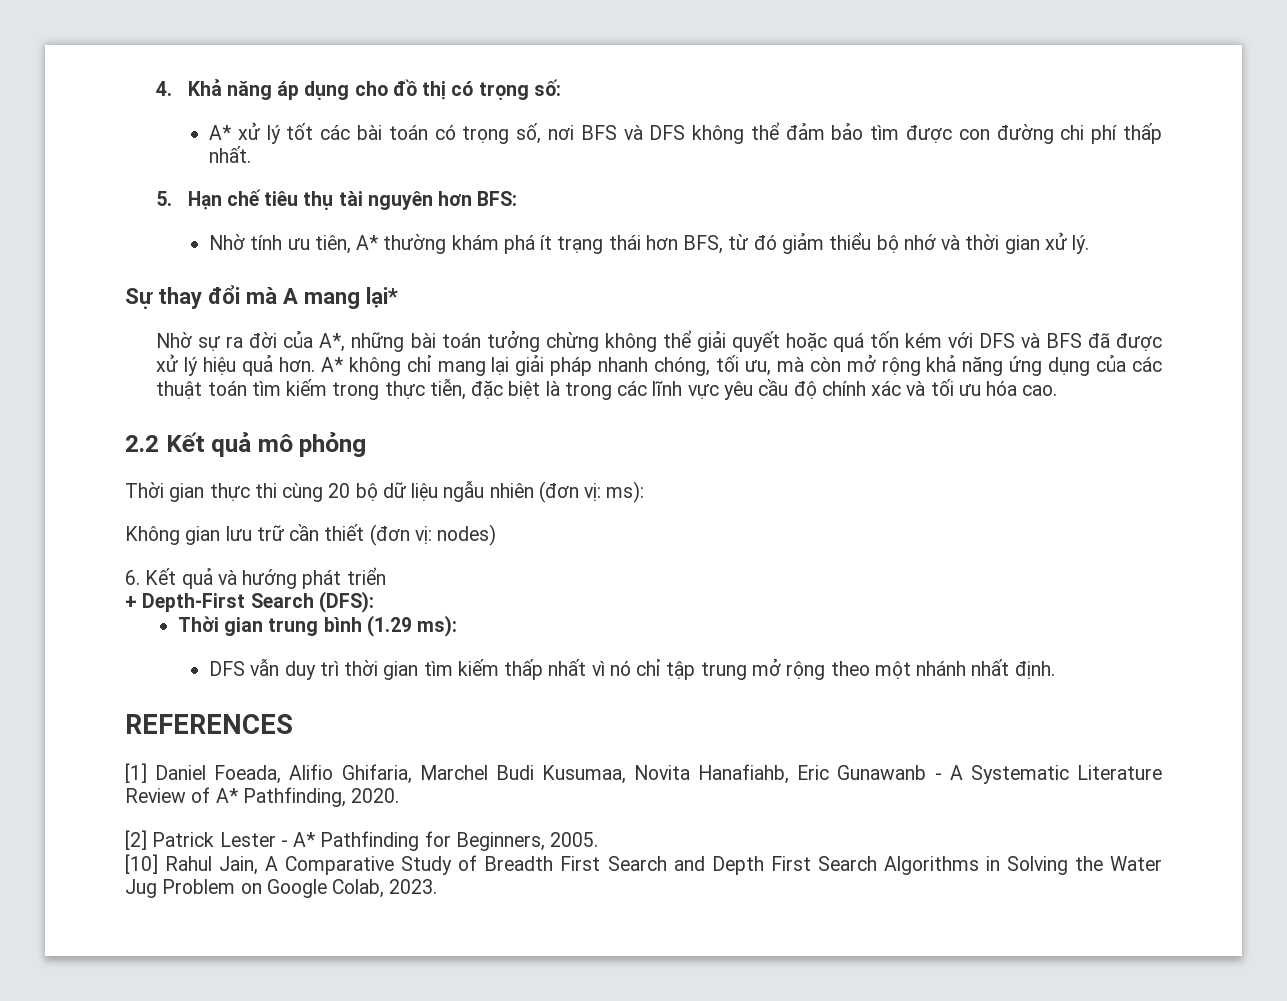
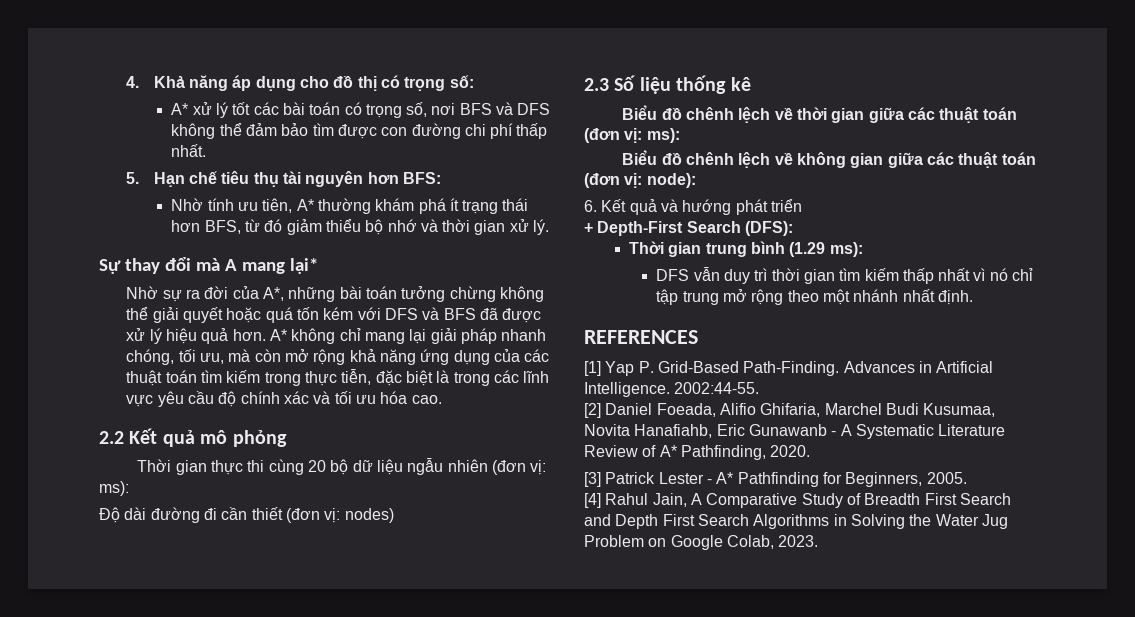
[125,525,284,545] Không gian lưu trữ -> [99,507,217,523] Độ dài đường đi
(497, 535) none -> [584,75,751,94] [622,105,1017,123] [584,128,680,143] [622,150,1036,168] [584,173,696,188] // 2.3 Số liệu thống kê // Biểu đồ chênh lệch về thời gian giữa các thuật toán (đơn vị: ms): // Biểu đồ chênh lệch về không gian giữa các thuật toán (đơn vị: node):
(147, 773) none -> [605,361,994,376] [584,382,760,397] [584,403,601,418] Yap P. Grid-Based Path-Finding. Advances in Artificial Intelligence. 2002:44-55. // [2]
[125,830,147,850] [2] -> [584,472,601,487] [3]
[125,854,158,874] [10] -> [584,493,601,508] [4]

